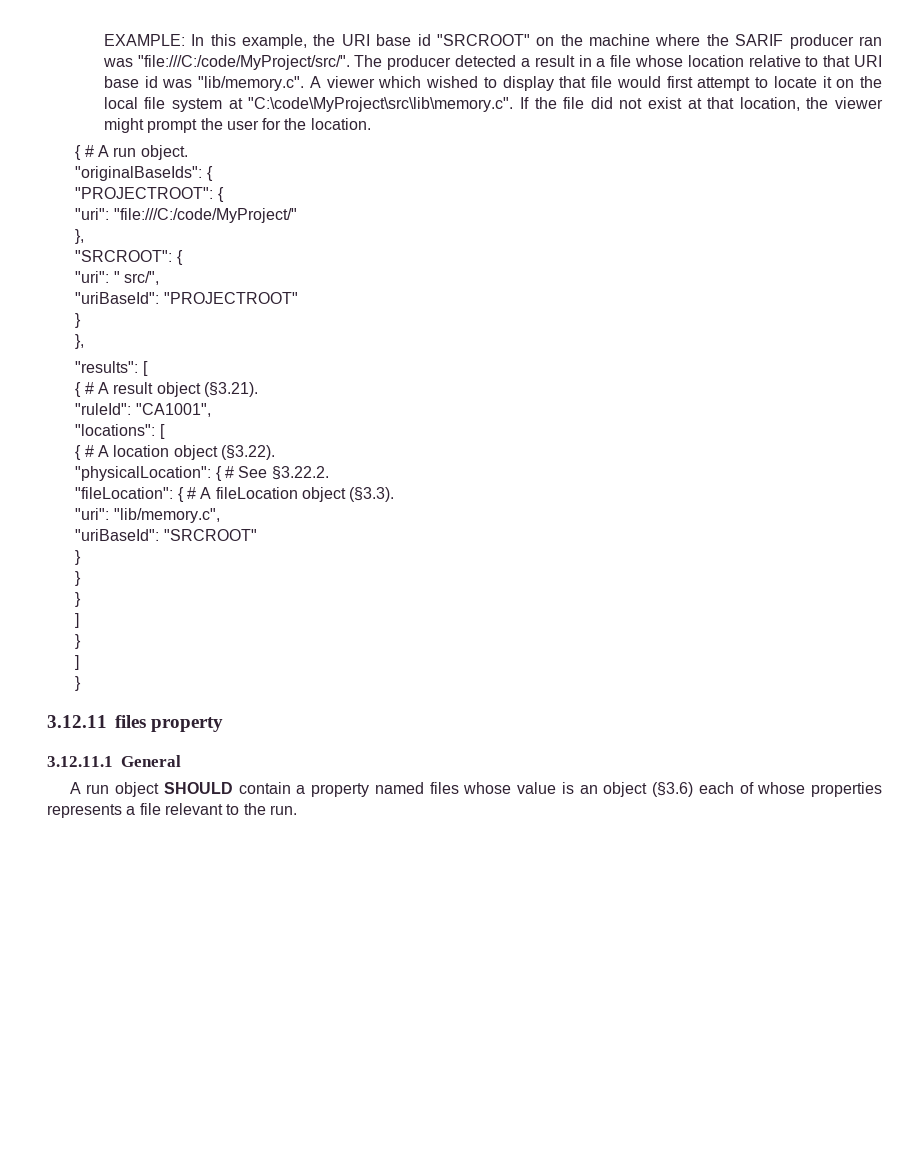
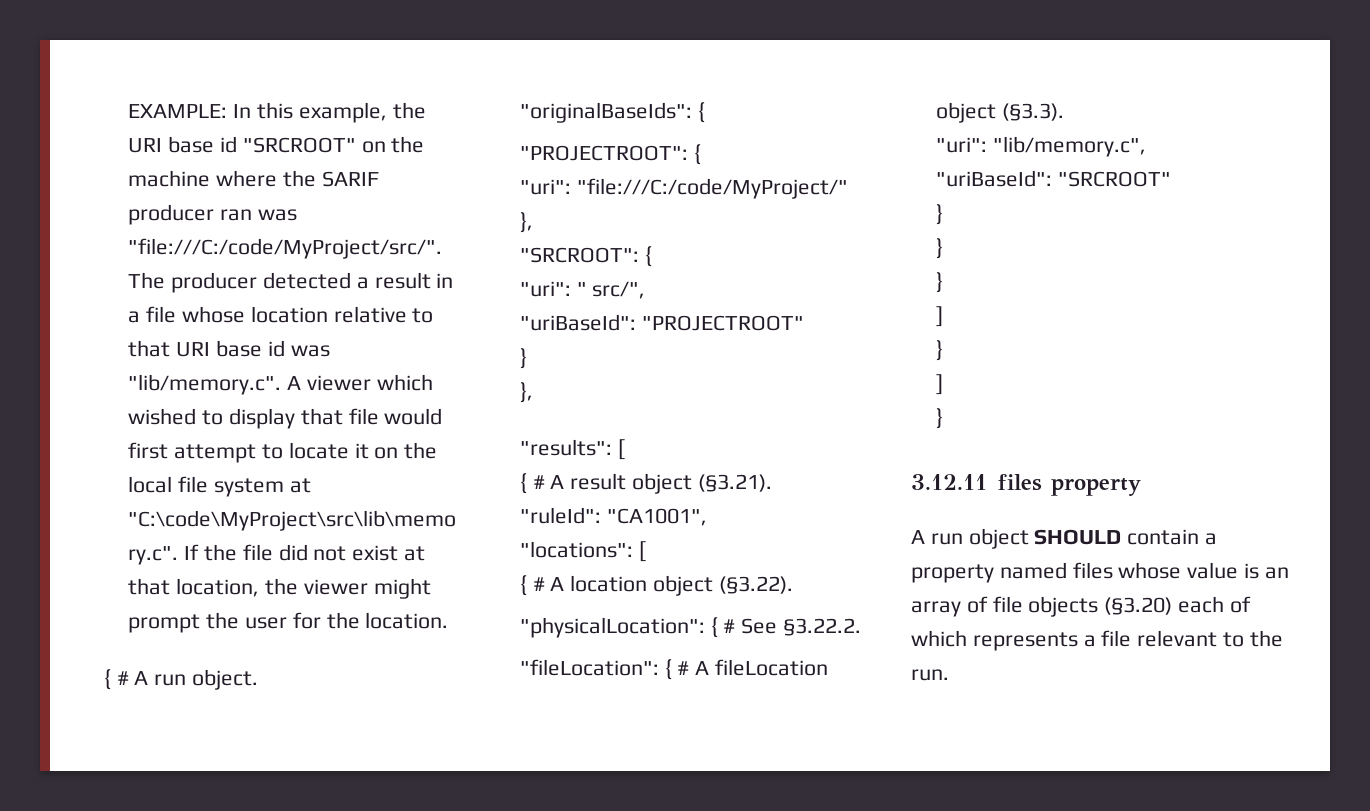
[47,755,181,767] // 3.12.11.1 General -> (1141, 487) none
[603,782,883,797] object (§3.6) each of whose properties -> [911,596,1251,617] [911,630,967,647] array of file objects (§3.20) each of which

